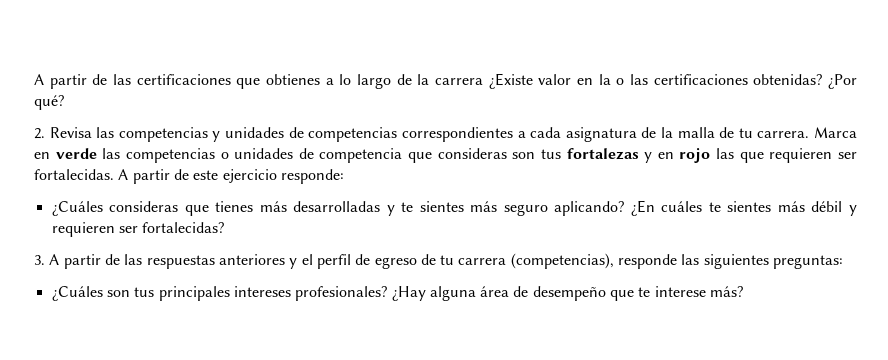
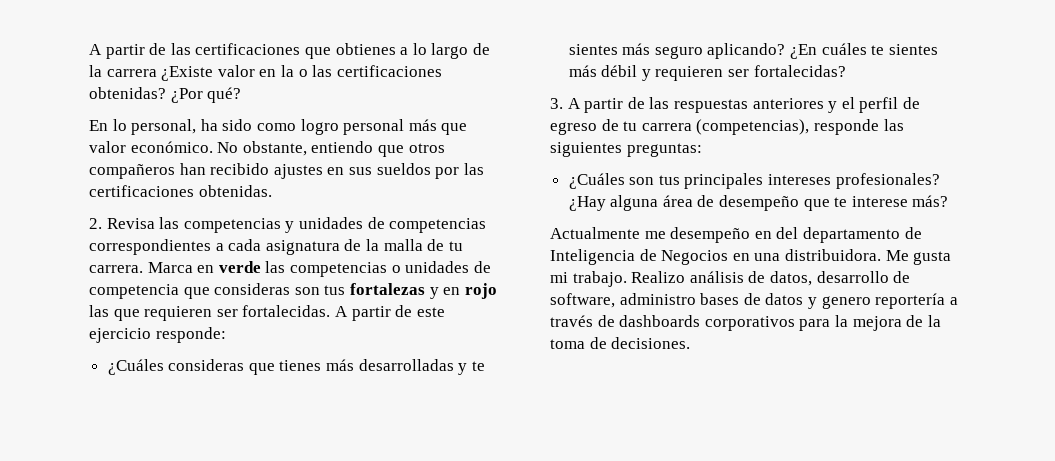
(64, 102) none -> [89,119,468,135] [89,141,445,157] [89,163,484,179] [89,185,272,197] // En lo personal, ha sido como logro personal más que valor económico. No obstante, entiendo que otros compañeros han recibido ajustes en sus sueldos por las certificaciones obtenidas.
(744, 291) none -> [550,227,922,243] [550,249,952,265] [550,271,911,287] [550,293,958,309] [550,315,941,331] [550,337,691,349] // Actualmente me desempeño en del departamento de Inteligencia de Negocios en una distribuidora. Me gusta mi trabajo. Realizo análisis de datos, desarrollo de software, administro bases de datos y genero reportería a través de dashboards corporativos para la mejora de la toma de decisiones.

